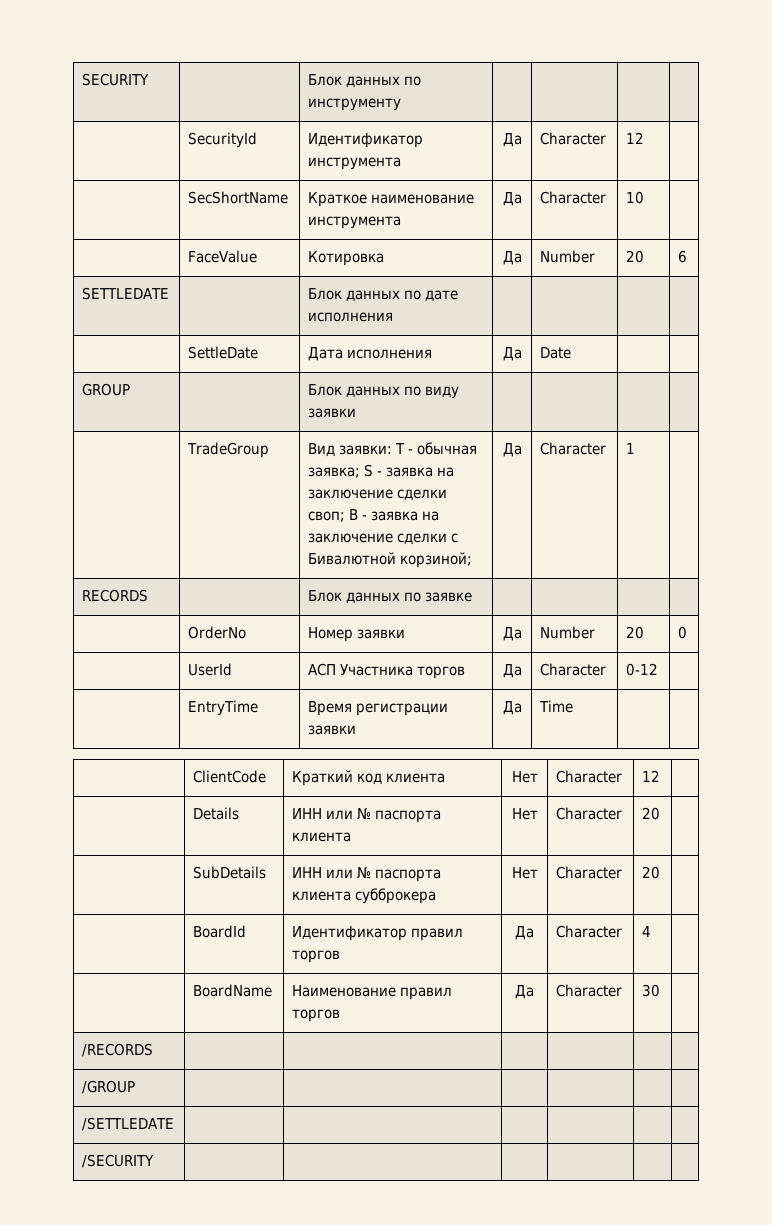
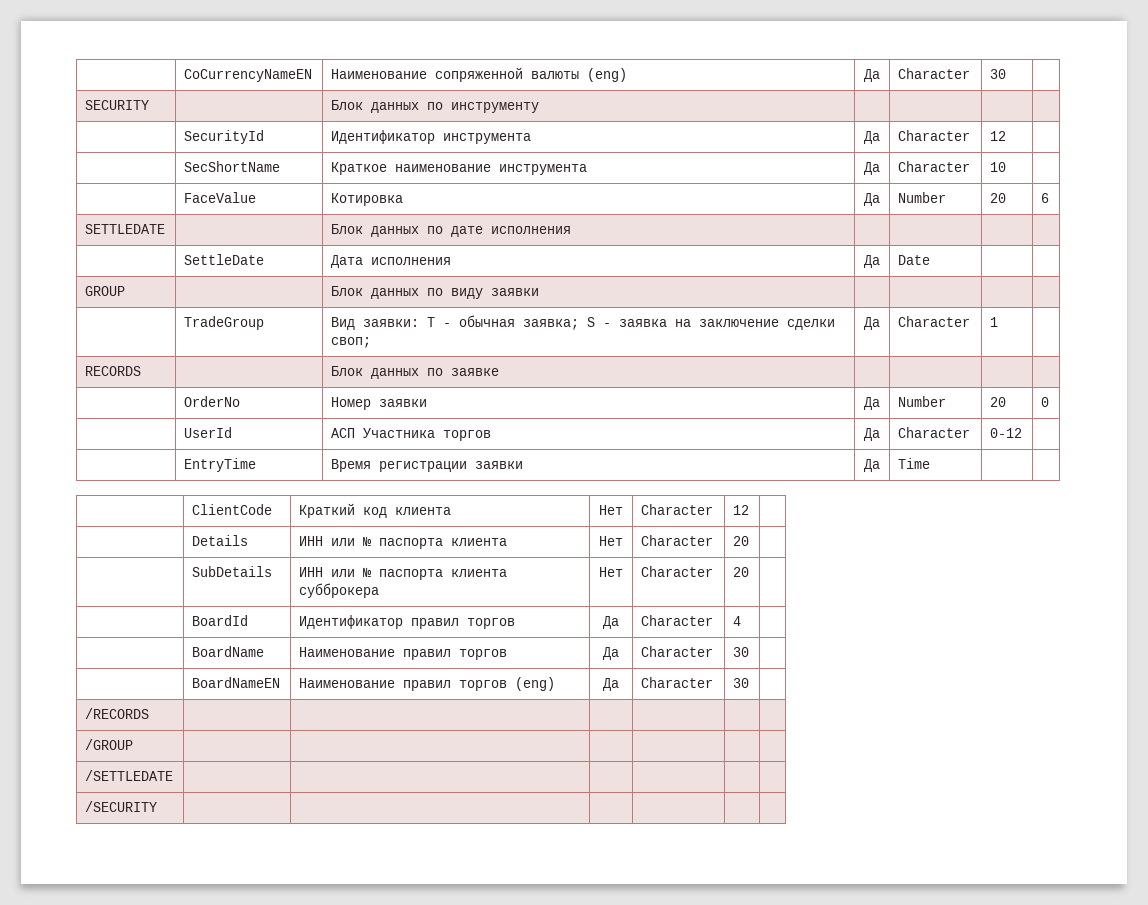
(82, 79) none -> [184,69,313,82] [331,67,628,82] [864,69,880,82] [898,68,971,79] [990,69,1007,79] | CoCurrencyNameEN | Наименование сопряженной валюты (eng) | Да | Character | 30 | //
[349,509,440,521] [308,533,459,545] [308,552,473,568] B - заявка на заключение сделки с Бивалютной корзиной; -> (372, 342) none
(661, 990) none -> [192,677,281,688] [299,677,556,691] [603,678,619,691] [641,677,714,688] [733,678,750,688] // | BoardNameEN | Наименование правил торгов (eng) | Да | Character | 30 |

